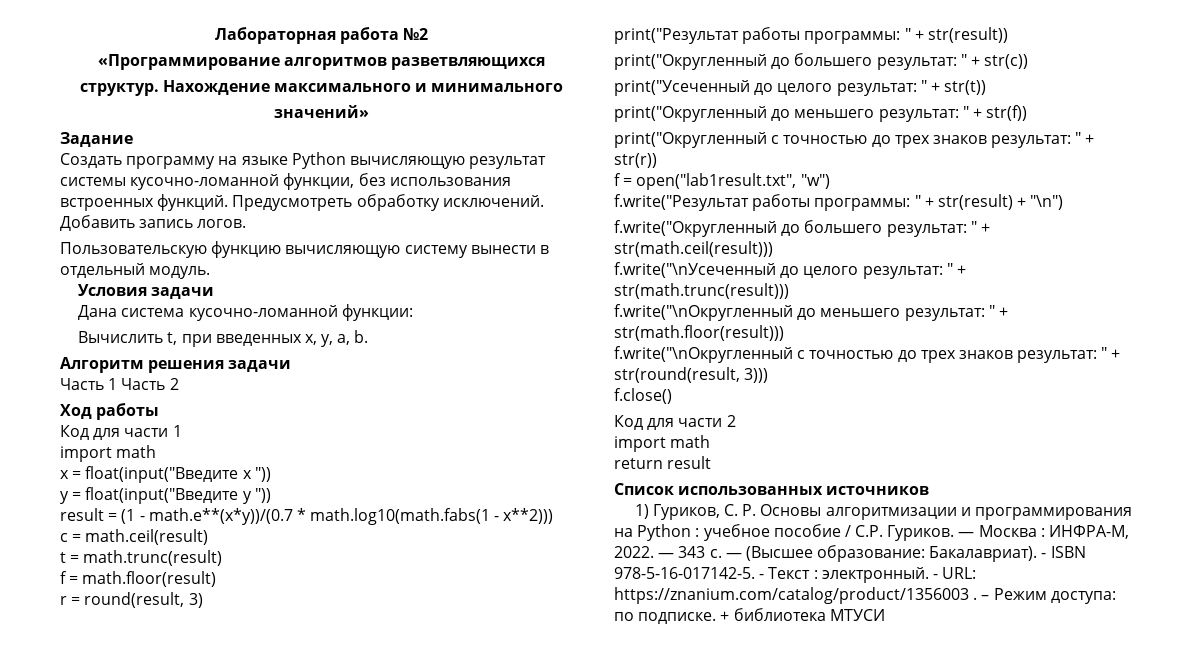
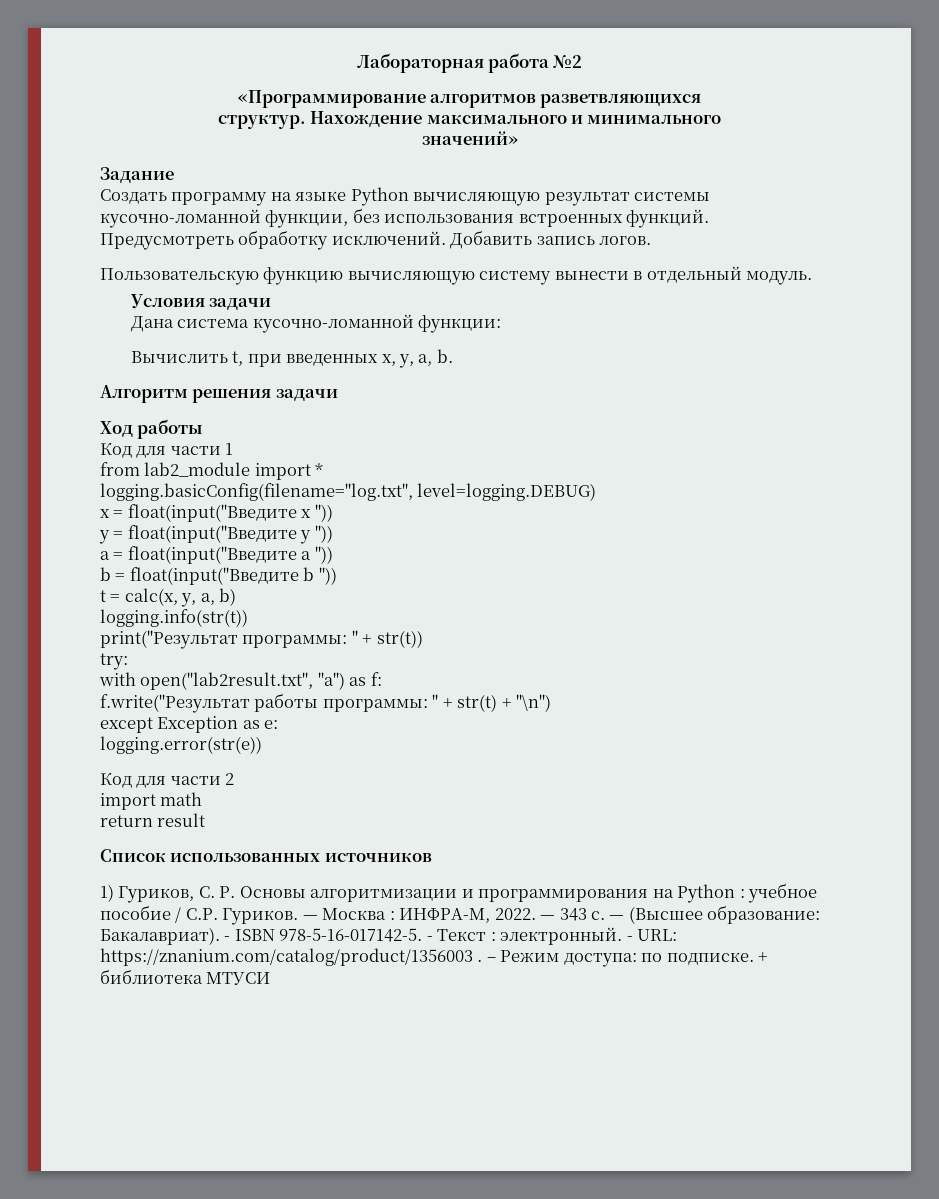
[60,378,179,390] // Часть 1 Часть 2 -> (338, 395) none
[60,445,157,462] import math -> [100,462,324,480] [100,483,597,501] from lab2_module import * // logging.basicConfig(filename="log.txt", level=logging.DEBUG)
[60,508,554,525] [60,529,209,545] [60,550,223,566] [60,571,217,587] [60,592,203,608] result = (1 - math.e**(x*y))/(0.7 * math.log10(math.fabs(1 - x**2))) // c = math.ceil(result) // t = math.trunc(result) // f = math.floor(result) // r = round(result, 3) -> [100,546,333,564] [100,567,337,585] [100,588,237,607] [100,609,248,627] a = float(input("Введите a ")) // b = float(input("Введите b ")) // t = calc(x, y, a, b) // logging.info(str(t))
[742,27,1008,44] [614,53,1029,70] [614,80,987,96] [614,105,1028,122] [614,132,1095,148] [614,153,657,168] [614,173,830,190] работы программы: " + str(result)) // print("Округленный до большего результат: " + str(c)) // print("Усеченный до целого результат: " + str(t)) // print("Округленный до меньшего результат: " + str(f)) // print("Округленный с точностью до трех знаков результат: " + str(r)) // f = open("lab1result.txt", "w") -> [242,630,423,648] [100,653,128,670] [99,672,382,690] программы: " + str(t)) // try: // with open("lab2result.txt", "a") as f:
[937,194,1013,210] str(result) -> [457,694,498,712] str(t)
[614,220,990,237] [614,241,773,257] [614,262,966,279] [614,283,789,299] [614,304,1008,321] [614,325,784,341] [614,346,1121,363] [614,367,769,383] [614,388,672,404] f.write("Округленный до большего результат: " + str(math.ceil(result))) // f.write("\nУсеченный до целого результат: " + str(math.trunc(result))) // f.write("\nОкругленный до меньшего результат: " + str(math.floor(result))) // f.write("\nОкругленный с точностью до трех знаков результат: " + str(round(result, 3))) // f.close() -> [100,716,279,733] [100,736,262,754] except Exception as e: // logging.error(str(e))

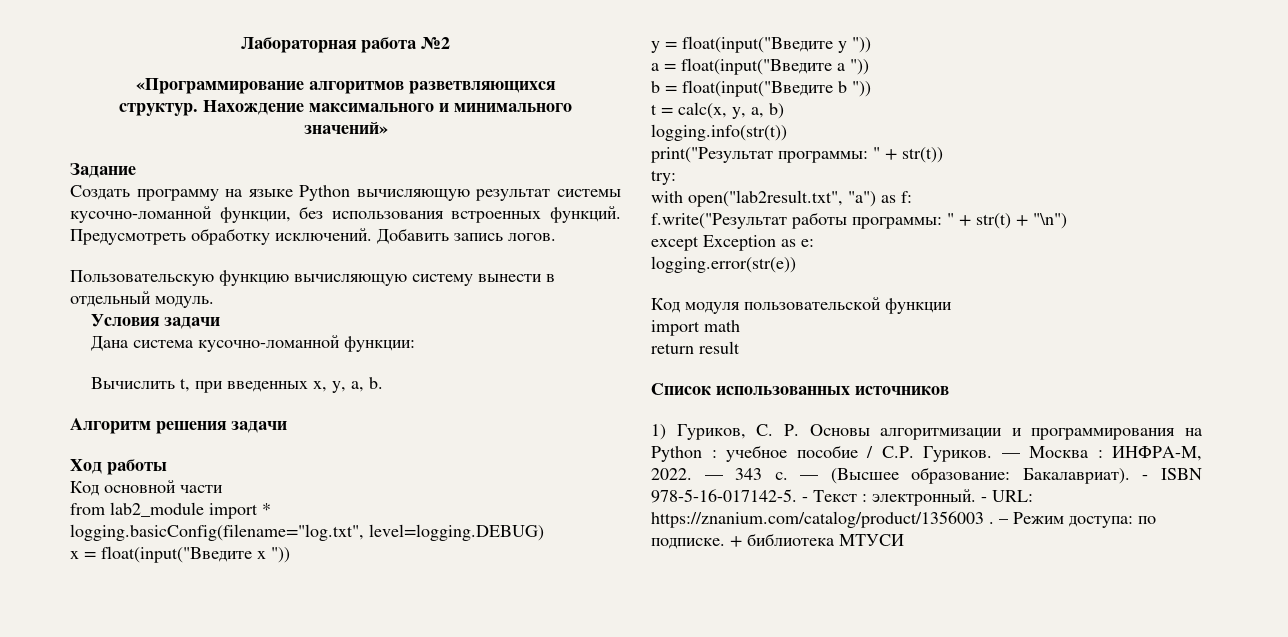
[136,443,234,458] для части 1 -> [104,480,223,493] основной части
[136,773,235,788] для части 2 -> [685,297,952,314] модуля пользовательской функции

